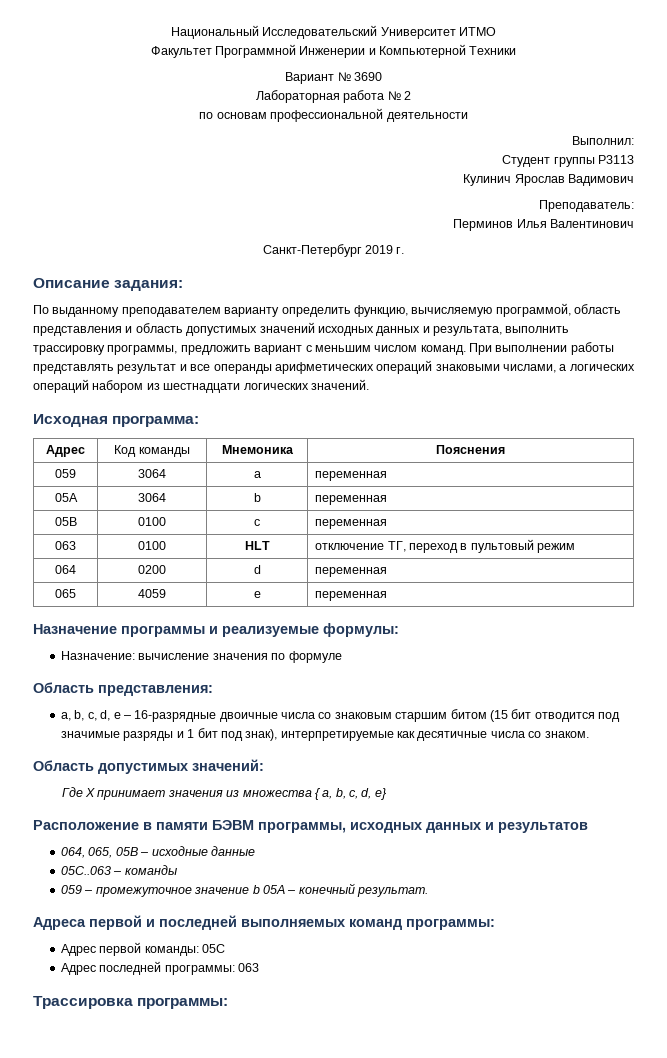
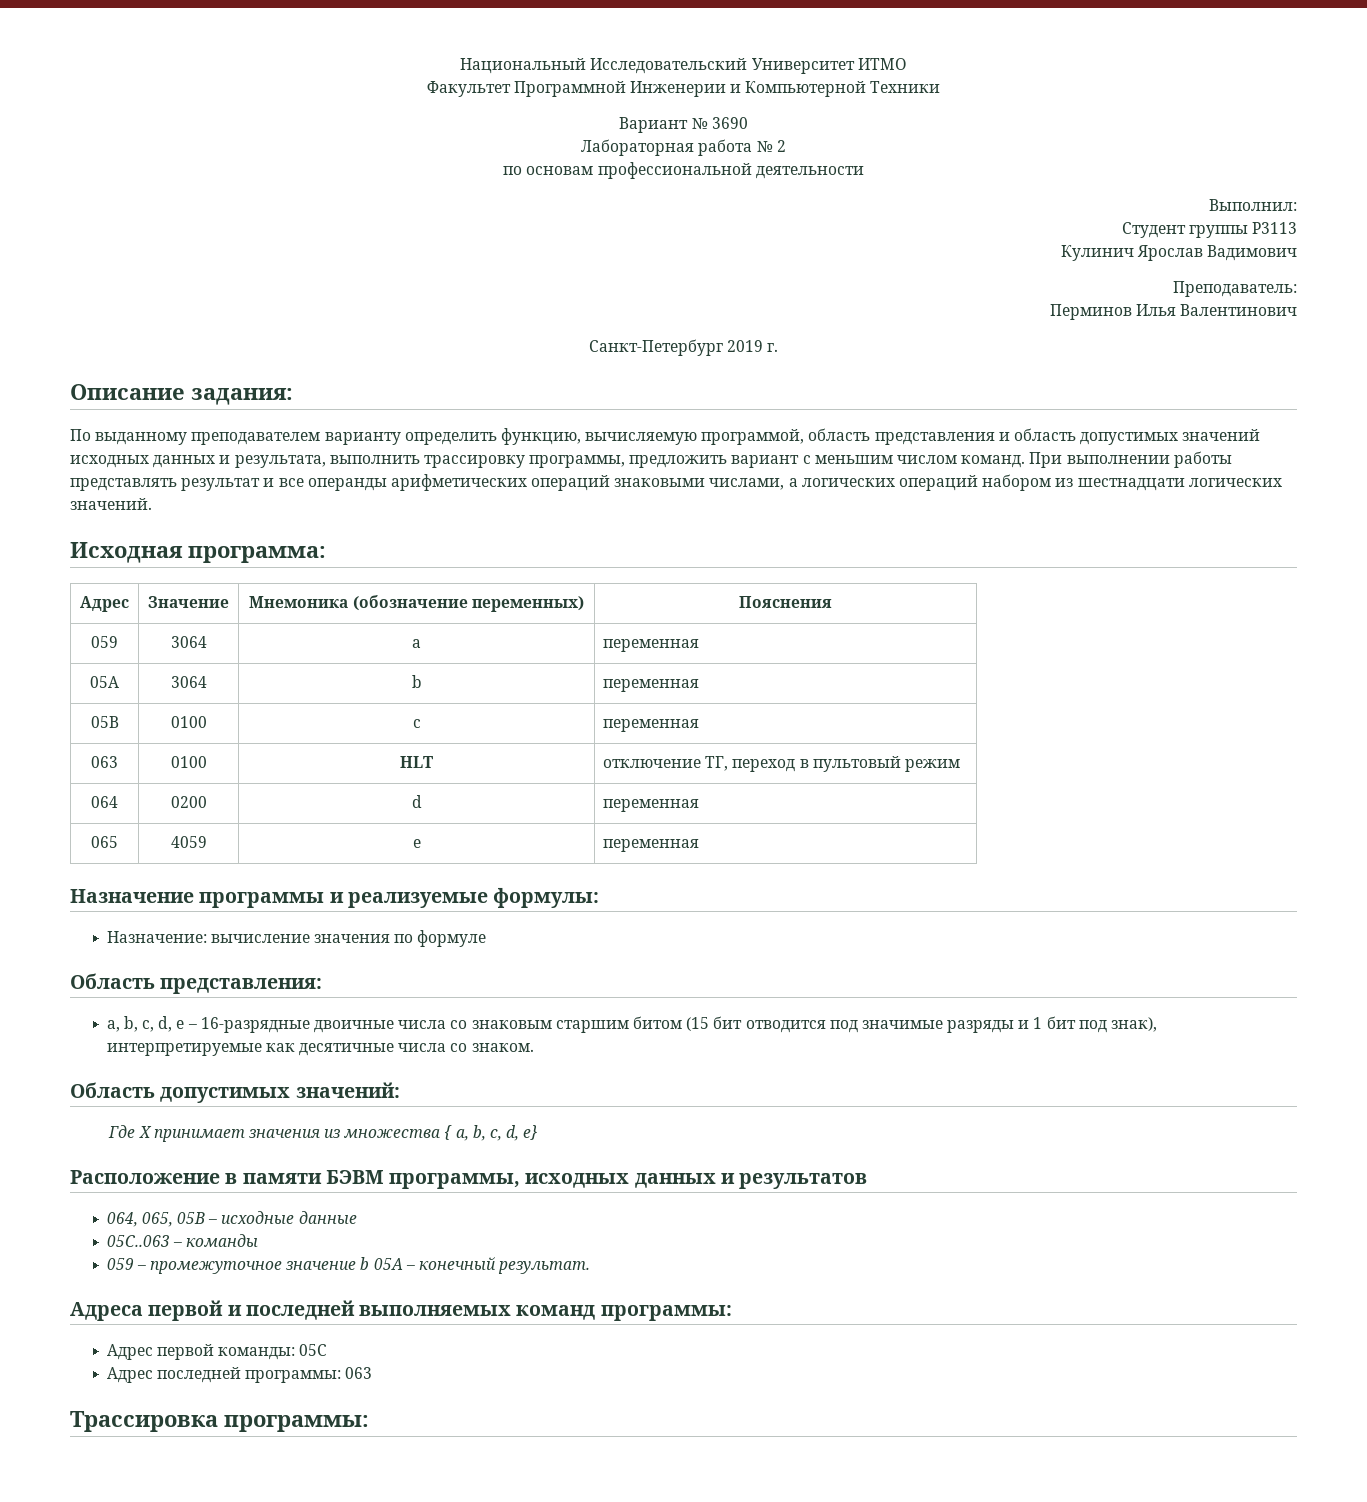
[114,445,190,457] Код команды -> [148,596,229,608] Значение
(294, 449) none -> [352,595,584,612] (обозначение переменных)

